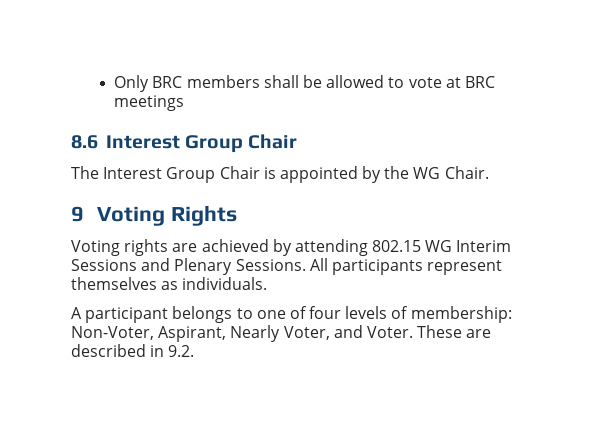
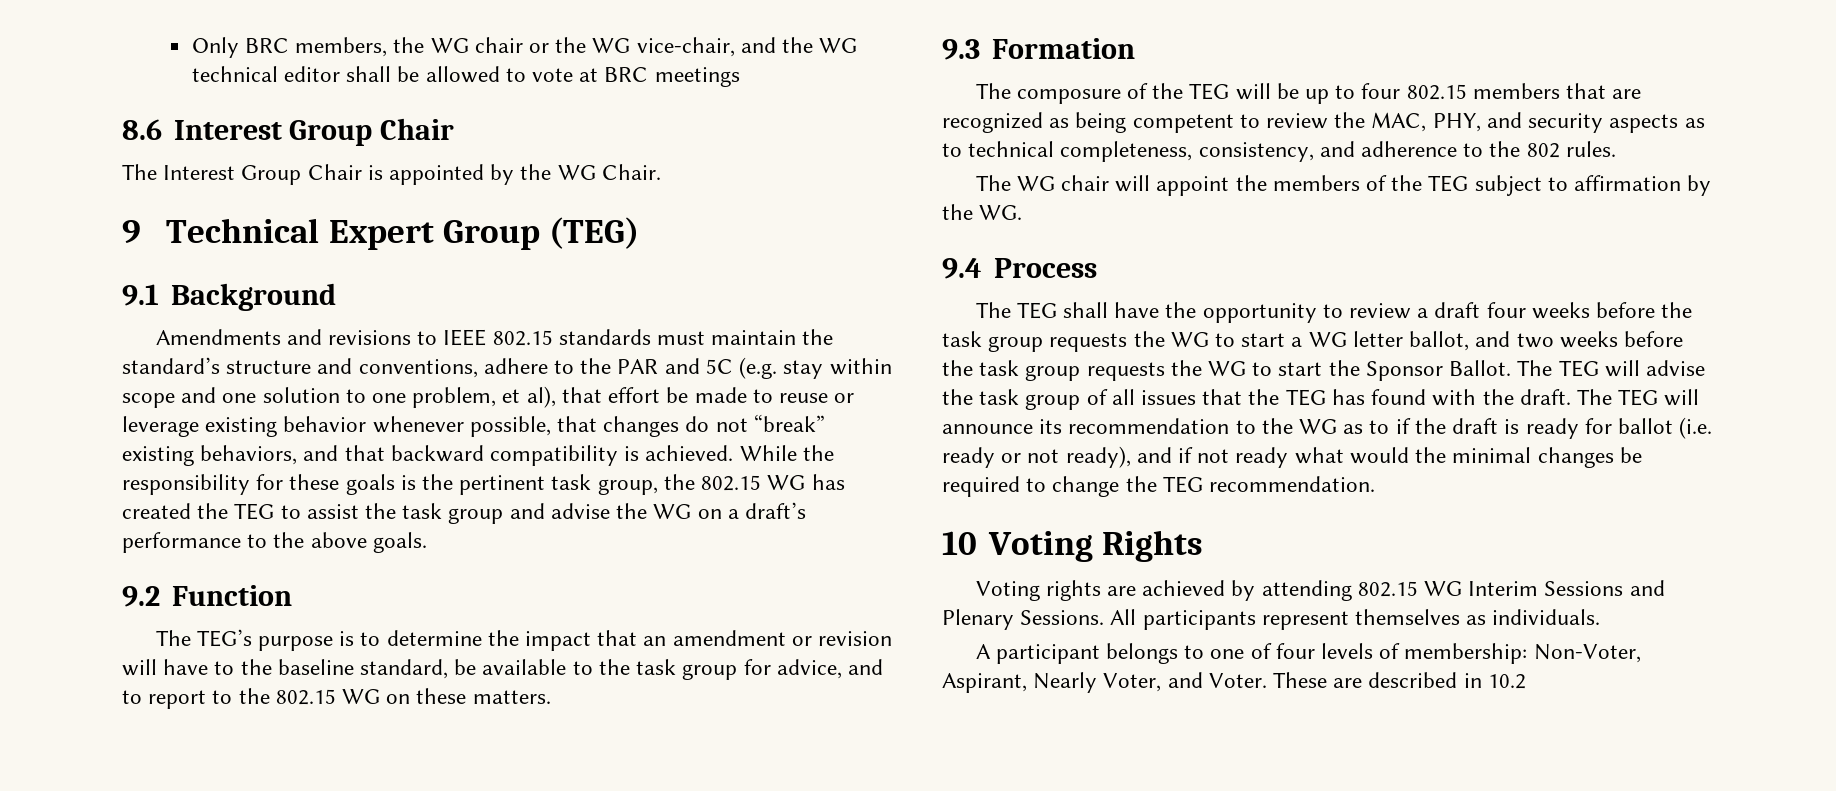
[186,75,260,88] members -> [295,37,858,57] [191,66,340,82] members, the WG chair or the WG vice-chair, and the WG technical editor
(83, 214) none -> [166,217,640,250] [122,283,336,311] [155,329,834,346] [122,357,892,379] [122,386,855,408] [122,414,825,437] [122,445,834,466] [122,474,845,495] [122,502,806,524] [122,532,427,553] [122,585,292,607] [155,629,893,651] [122,659,883,680] [122,688,551,709] [942,38,1135,60] [975,83,1642,104] [942,112,1705,133] [942,141,1616,162] [975,175,1712,196] [942,204,1023,220] [942,258,1097,279] [975,302,1693,323] [942,331,1683,352] [942,360,1705,381] [942,389,1700,410] [942,417,1713,439] [942,446,1642,468] [942,476,1376,497] [942,531,977,555] Technical Expert Group (TEG) // 9.1 Background // Amendments and revisions to IEEE 802.15 standards must maintain the standard’s structure and conventions, adhere to the PAR and 5C (e.g. stay within scope and one solution to one problem, et al), that effort be made to reuse or leverage existing behavior whenever possible, that changes do not “break” existing behaviors, and that backward compatibility is achieved. While the responsibility for these goals is the pertinent task group, the 802.15 WG has created the TEG to assist the task group and advise the WG on a draft’s performance to the above goals. // 9.2 Function // The TEG’s purpose is to determine the impact that an amendment or revision will have to the baseline standard, be available to the task group for advice, and to report to the 802.15 WG on these matters. // 9.3 Formation // The composure of the TEG will be up to four 802.15 members that are recognized as being competent to review the MAC, PHY, and security aspects as to technical completeness, consistency, and adherence to the 802 rules. // The WG chair will appoint the members of the TEG subject to affirmation by the WG. // 9.4 Process // The TEG shall have the opportunity to review a draft four weeks before the task group requests the WG to start a WG letter ballot, and two weeks before the task group requests the WG to start the Sponsor Ballot. The TEG will advise the task group of all issues that the TEG has found with the draft. The TEG will announce its recommendation to the WG as to if the draft is ready for ballot (i.e. ready or not ready), and if not ready what would the minimal changes be required to change the TEG recommendation. // 10
[168,345,195,357] 9.2. -> [1487,674,1526,689] 10.2

